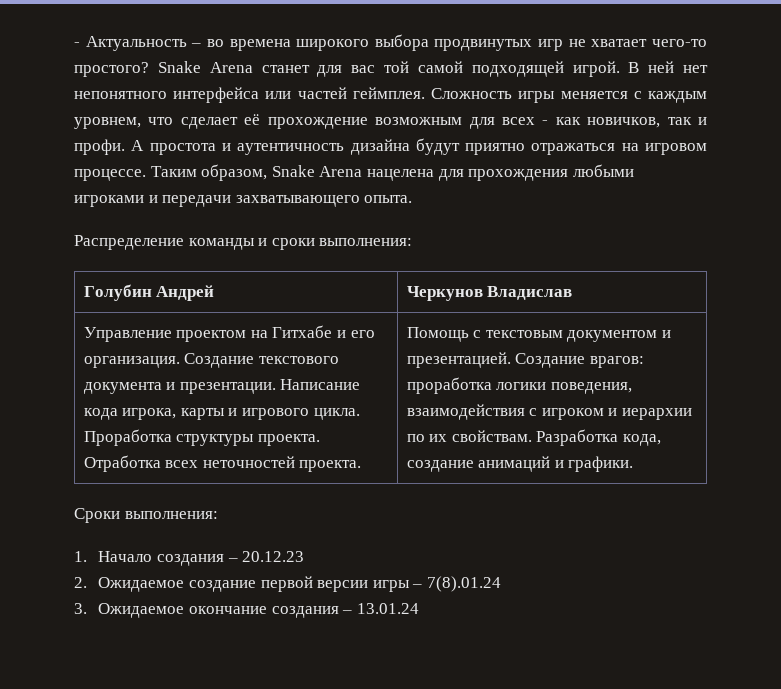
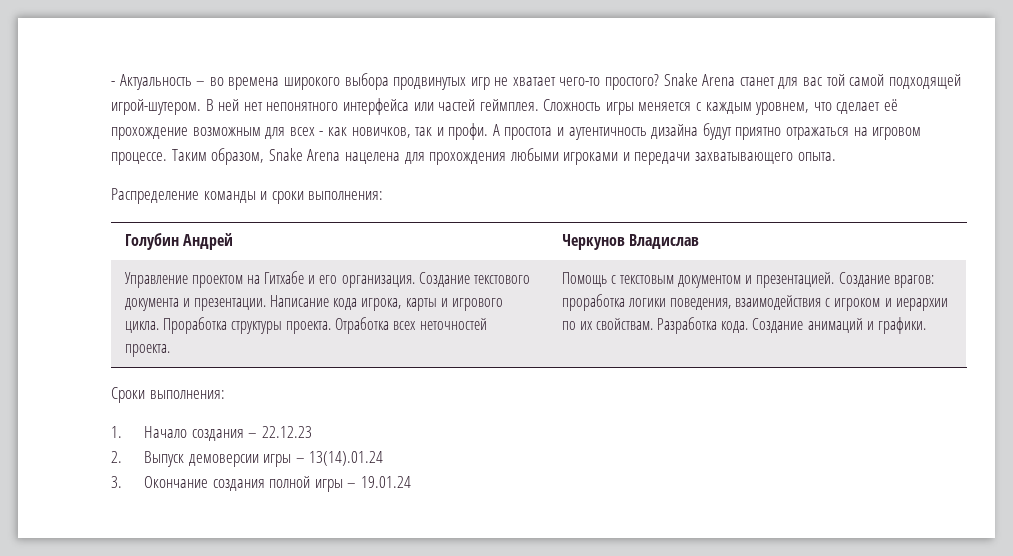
[572,61,620,77] игрой. -> [111,99,201,115] игрой-шутером.
[622,434,661,446] [406,460,474,472] кода, создание -> [721,318,804,333] кода. Создание
[242,551,305,562] 20.12.23 -> [261,426,312,438] 22.12.23
[98,576,501,592] Ожидаемое создание первой версии игры – 7(8).01.24 -> [144,451,384,467] Выпуск демоверсии игры – 13(14).01.24
[98,603,419,618] Ожидаемое окончание создания – 13.01.24 -> [144,476,411,492] Окончание создания полной игры – 19.01.24

